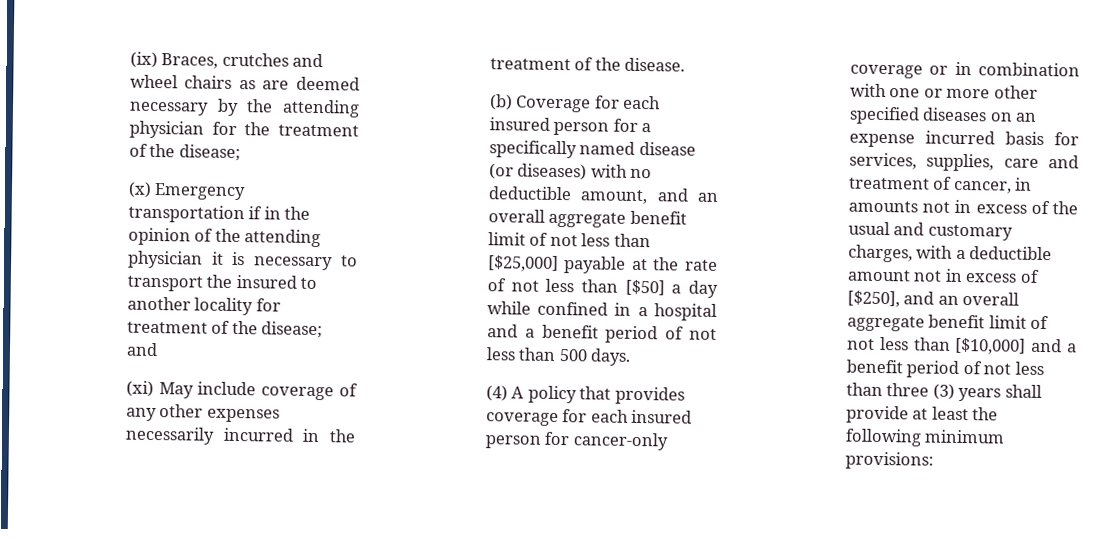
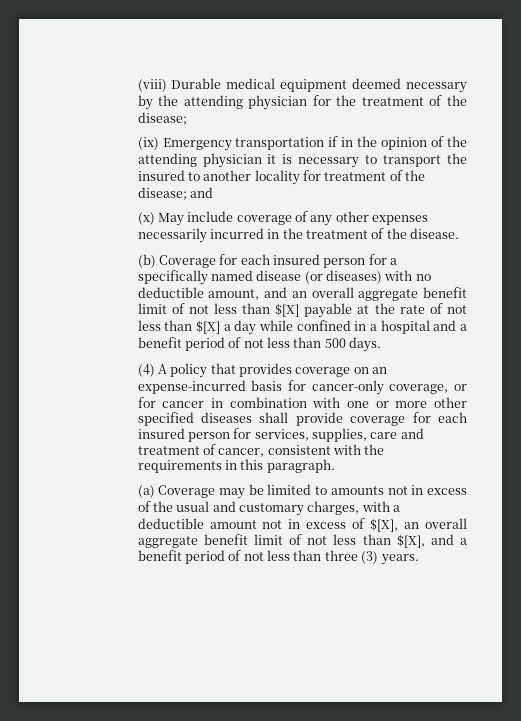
[129,51,324,69] [129,74,290,90] (ix) Braces, crutches and wheel chairs as are -> [137,78,348,92] (viii) Durable medical equipment
[127,181,152,198] (x) -> [137,137,159,150] (ix)
[125,380,154,397] (xi) -> [137,212,155,225] (x)
[486,255,559,272] [$25,000] -> [275,303,300,317] $[X]
[624,279,665,296] [$50] -> [195,320,220,334] $[X]
[562,409,693,424] [484,431,669,451] [849,64,949,79] for each insured person for cancer-only coverage or -> [353,367,388,374] [137,380,467,395] [137,397,205,408] on an expense-incurred basis for cancer-only coverage, or for cancer
[989,112,1038,122] [848,130,1044,148] on an expense incurred basis -> [259,412,467,426] [137,428,230,442] shall provide coverage for each insured person
[1015,177,1033,191] in -> [267,444,385,455] [137,459,335,473] [137,484,328,499] consistent with the requirements in this paragraph. // (a) Coverage may be limited to
[846,290,1020,308] [846,314,1050,332] [846,336,1027,355] [$250], and an overall aggregate benefit limit of not less than [$10,000] -> [370,518,468,532] [137,534,425,548] $[X], an overall aggregate benefit limit of not less than $[X],
[958,384,1042,402] [845,405,999,424] [844,428,1006,447] [844,451,934,470] years shall provide at least the following minimum provisions: -> [380,554,419,565] years.

